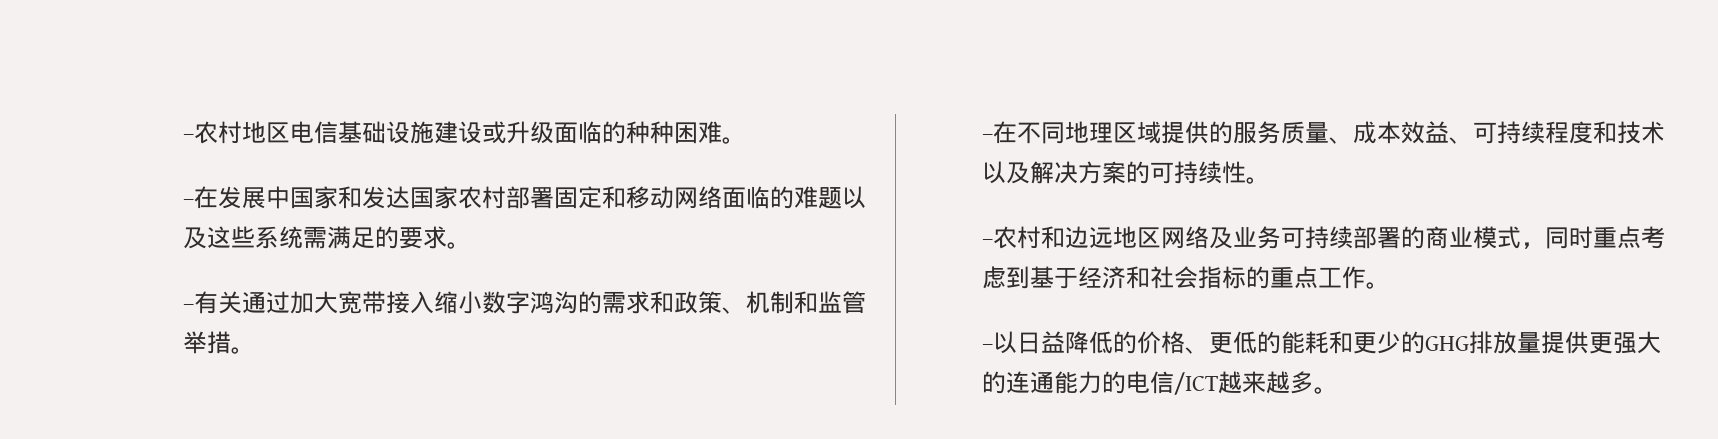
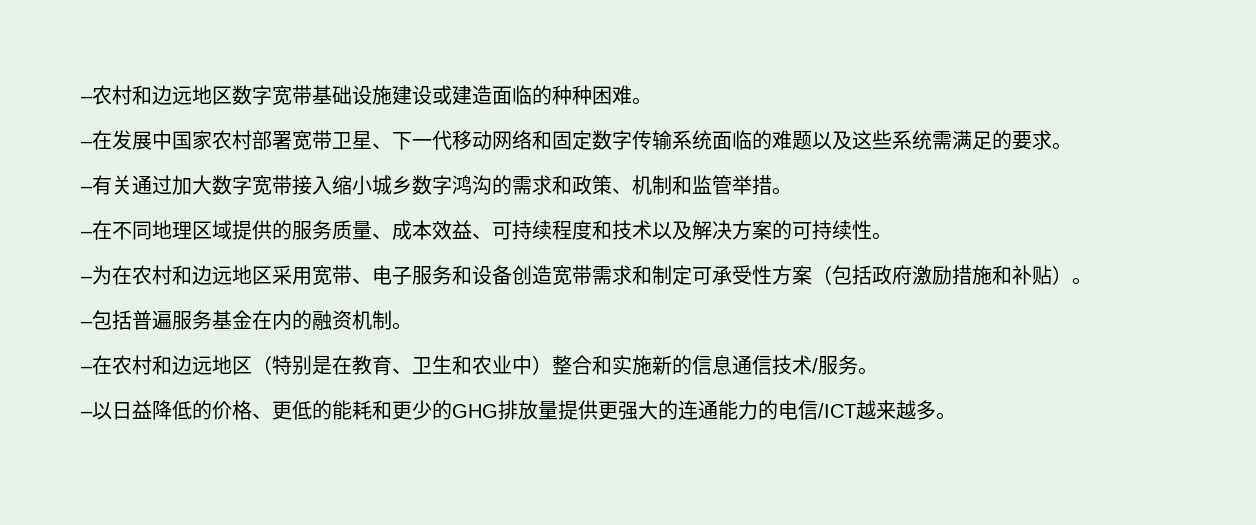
[182,121,338,144] –农村地区电信 -> [81,85,313,105] –农村和边远地区数字宽带
[505,121,554,144] 升级 -> [452,85,493,105] 建造
[337,186,722,209] 和发达国家农村部署固定和移动网络 -> [212,130,713,150] 农村部署宽带卫星、下一代移动网络和固定数字传输系统
(338, 302) none -> [212,175,253,195] 数字
(482, 302) none -> [372,175,413,195] 城乡
[992,226,1665,249] [981,266,1366,289] 农村和边远地区网络及业务可持续部署的商业模式，同时重点考虑到基于经济和社会指标的重点工作 -> [92,265,1093,285] [81,310,413,330] [81,355,859,375] 为在农村和边远地区采用宽带、电子服务和设备创造宽带需求和制定可承受性方案（包括政府激励措施和补贴）。 // –包括普遍服务基金在内的融资机制。 // –在农村和边远地区（特别是在教育、卫生和农业中）整合和实施新的信息通信技术/服务

